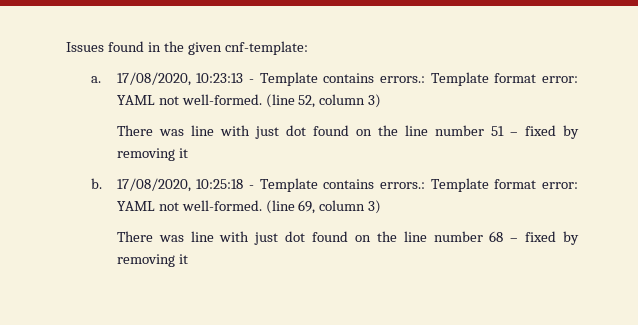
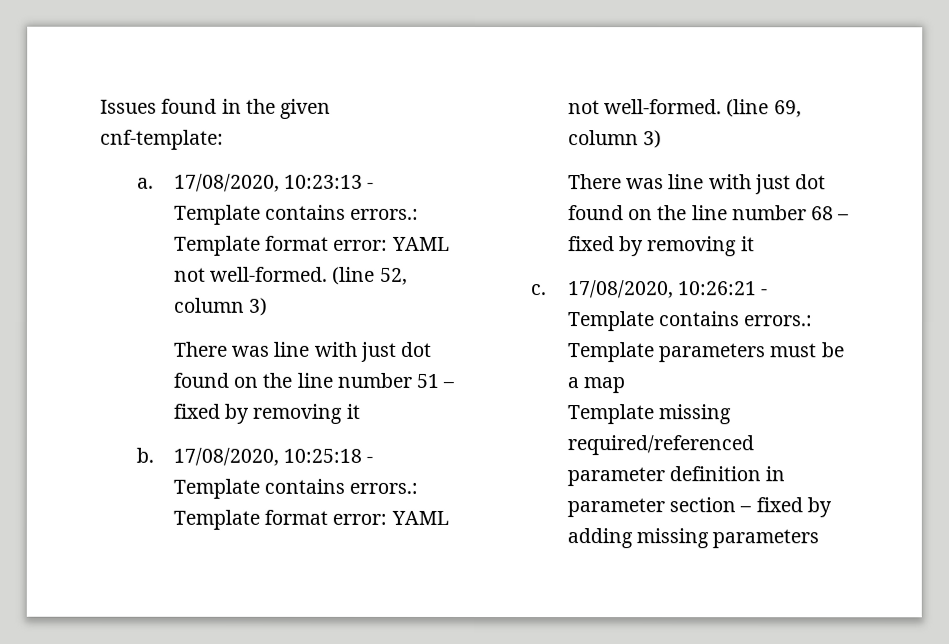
(188, 259) none -> [530,280,769,299] [566,311,814,332] [566,342,844,363] [566,377,626,394] [566,404,732,425] [566,435,754,456] [566,466,786,487] [566,497,832,518] [566,528,820,549] // c. 17/08/2020, 10:26:21 - Template contains errors.: Template parameters must be a map // Template missing required/referenced parameter definition in parameter section – fixed by adding missing parameters

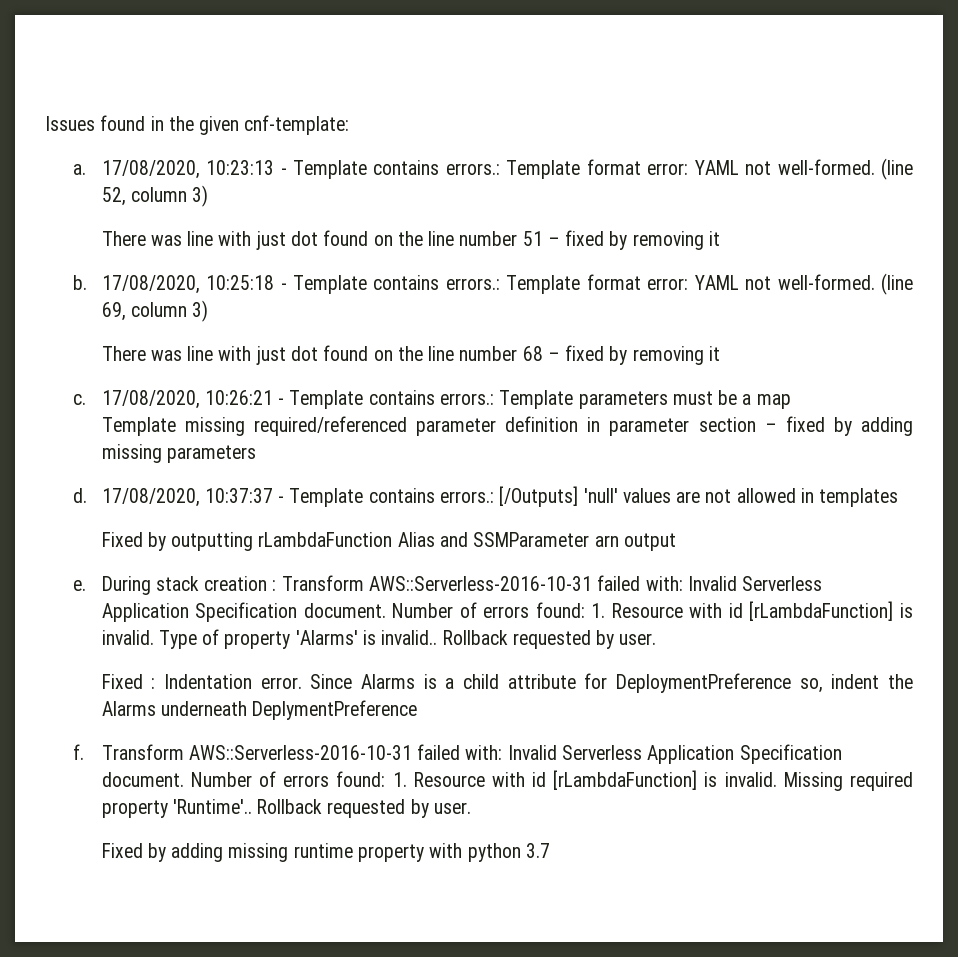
(820, 539) none -> [73,486,899,507] [101,532,676,551] [73,575,823,595] [101,601,913,622] [101,629,657,649] [101,673,913,693] [101,700,418,720] [73,744,842,764] [101,770,914,791] [101,799,472,818] [101,843,550,862] // d. 17/08/2020, 10:37:37 - Template contains errors.: [/Outputs] 'null' values are not allowed in templates // Fixed by outputting rLambdaFunction Alias and SSMParameter arn output // e. During stack creation : Transform AWS::Serverless-2016-10-31 failed with: Invalid Serverless Application Specification document. Number of errors found: 1. Resource with id [rLambdaFunction] is invalid. Type of property 'Alarms' is invalid.. Rollback requested by user. // Fixed : Indentation error. Since Alarms is a child attribute for DeploymentPreference so, indent the Alarms underneath DeplymentPreference // f. Transform AWS::Serverless-2016-10-31 failed with: Invalid Serverless Application Specification document. Number of errors found: 1. Resource with id [rLambdaFunction] is invalid. Missing required property 'Runtime'.. Rollback requested by user. // Fixed by adding missing runtime property with python 3.7

